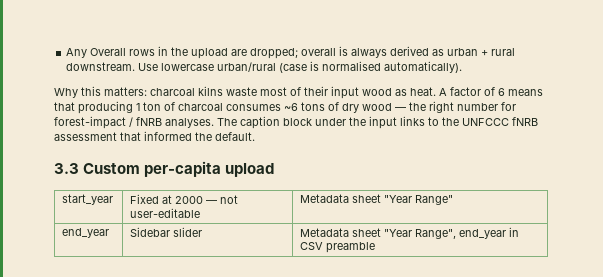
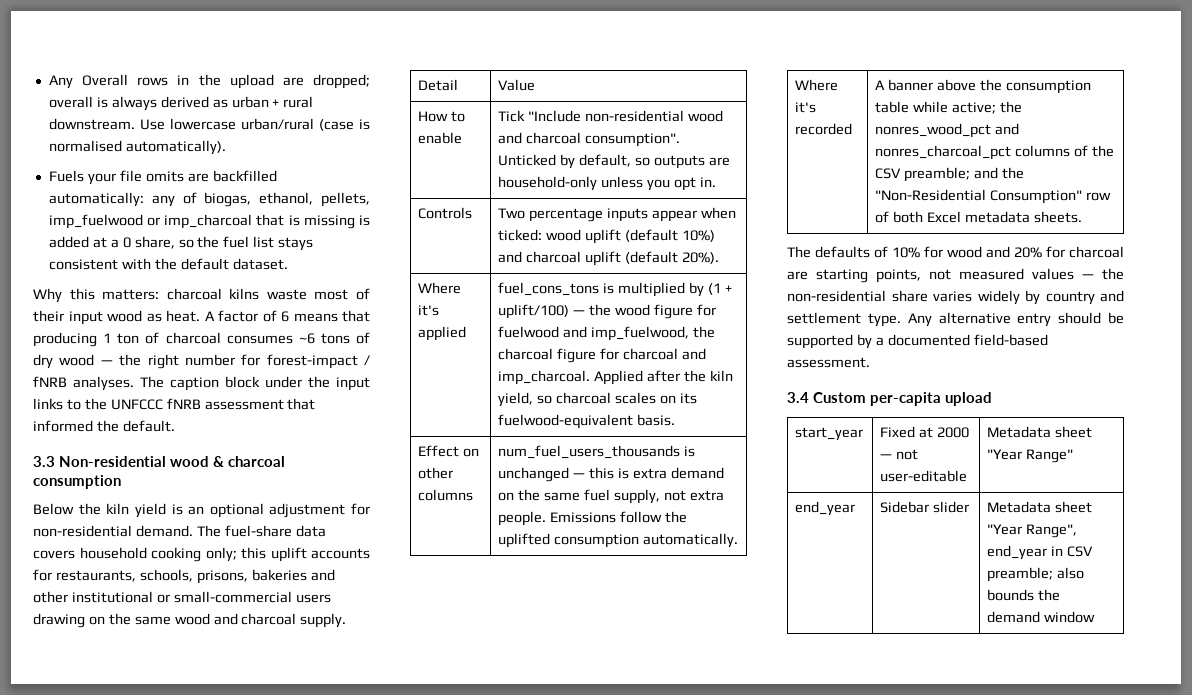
(463, 67) none -> [48,170,277,185] [48,192,370,207] [48,214,371,229] [48,236,314,251] [48,258,288,270] // Fuels your file omits are backfilled automatically: any of biogas, ethanol, pellets, imp_fuelwood or imp_charcoal that is missing is added at a 0 share, so the fuel list stays consistent with the default dataset.
(79, 168) none -> [59,456,285,467] [33,475,121,489] [33,503,370,518] [33,525,326,537] [33,547,370,562] [33,569,335,584] [33,591,331,603] [33,613,347,628] [418,79,459,91] [498,79,536,91] [418,111,466,122] [418,132,463,144] [498,110,723,122] [498,132,681,147] [498,154,730,169] [498,176,716,191] [418,207,473,219] [498,207,736,222] [498,229,715,244] [498,251,719,266] [418,282,462,294] [418,305,440,316] [418,326,467,341] [498,282,732,297] [498,304,716,319] [498,326,715,341] [498,348,706,363] [498,370,733,385] [498,392,697,407] [498,414,676,429] [418,445,480,457] [418,467,454,479] [418,489,474,501] [498,445,696,459] [498,467,724,482] [498,489,724,504] [498,511,687,526] [498,533,739,548] [795,79,839,91] [795,102,817,113] [795,123,853,135] [875,79,1091,94] [875,101,1022,114] [875,123,1020,138] [875,145,1114,160] [875,167,1024,182] [875,189,1112,204] [875,211,1082,223] [787,246,1124,258] [787,268,1124,283] [787,290,1124,305] [787,312,1124,327] [787,334,1048,349] [787,357,870,368] [787,392,809,403] Non-residential wood & charcoal consumption // Below the kiln yield is an optional adjustment for non-residential demand. The fuel-share data covers household cooking only; this uplift accounts for restaurants, schools, prisons, bakeries and other institutional or small-commercial users drawing on the same wood and charcoal supply. // Detail | Value // How to enable | Tick "Include non-residential wood and charcoal consumption". Unticked by default, so outputs are household-only unless you opt in. // Controls | Two percentage inputs appear when ticked: wood uplift (default 10%) and charcoal uplift (default 20%). // Where it's applied | fuel_cons_tons is multiplied by (1 + uplift/100) — the wood figure for fuelwood and imp_fuelwood, the charcoal figure for charcoal and imp_charcoal. Applied after the kiln yield, so charcoal scales on its fuelwood-equivalent basis. // Effect on other columns | num_fuel_users_thousands is unchanged — this is extra demand on the same fuel supply, not extra people. Emissions follow the uplifted consumption automatically. // Where it's recorded | A banner above the consumption table while active; the nonres_wood_pct and nonres_charcoal_pct columns of the CSV preamble; and the "Non-Residential Consumption" row of both Excel metadata sheets. // The defaults of 10% for wood and 20% for charcoal are starting points, not measured values — the non-residential share varies widely by country and settlement type. Any alternative entry should be supported by a documented field-based assessment. // 3.4
[326,242,376,253] preamble -> [987,567,1085,582] [987,589,1061,601] [987,611,1096,623] preamble; also bounds the demand window

